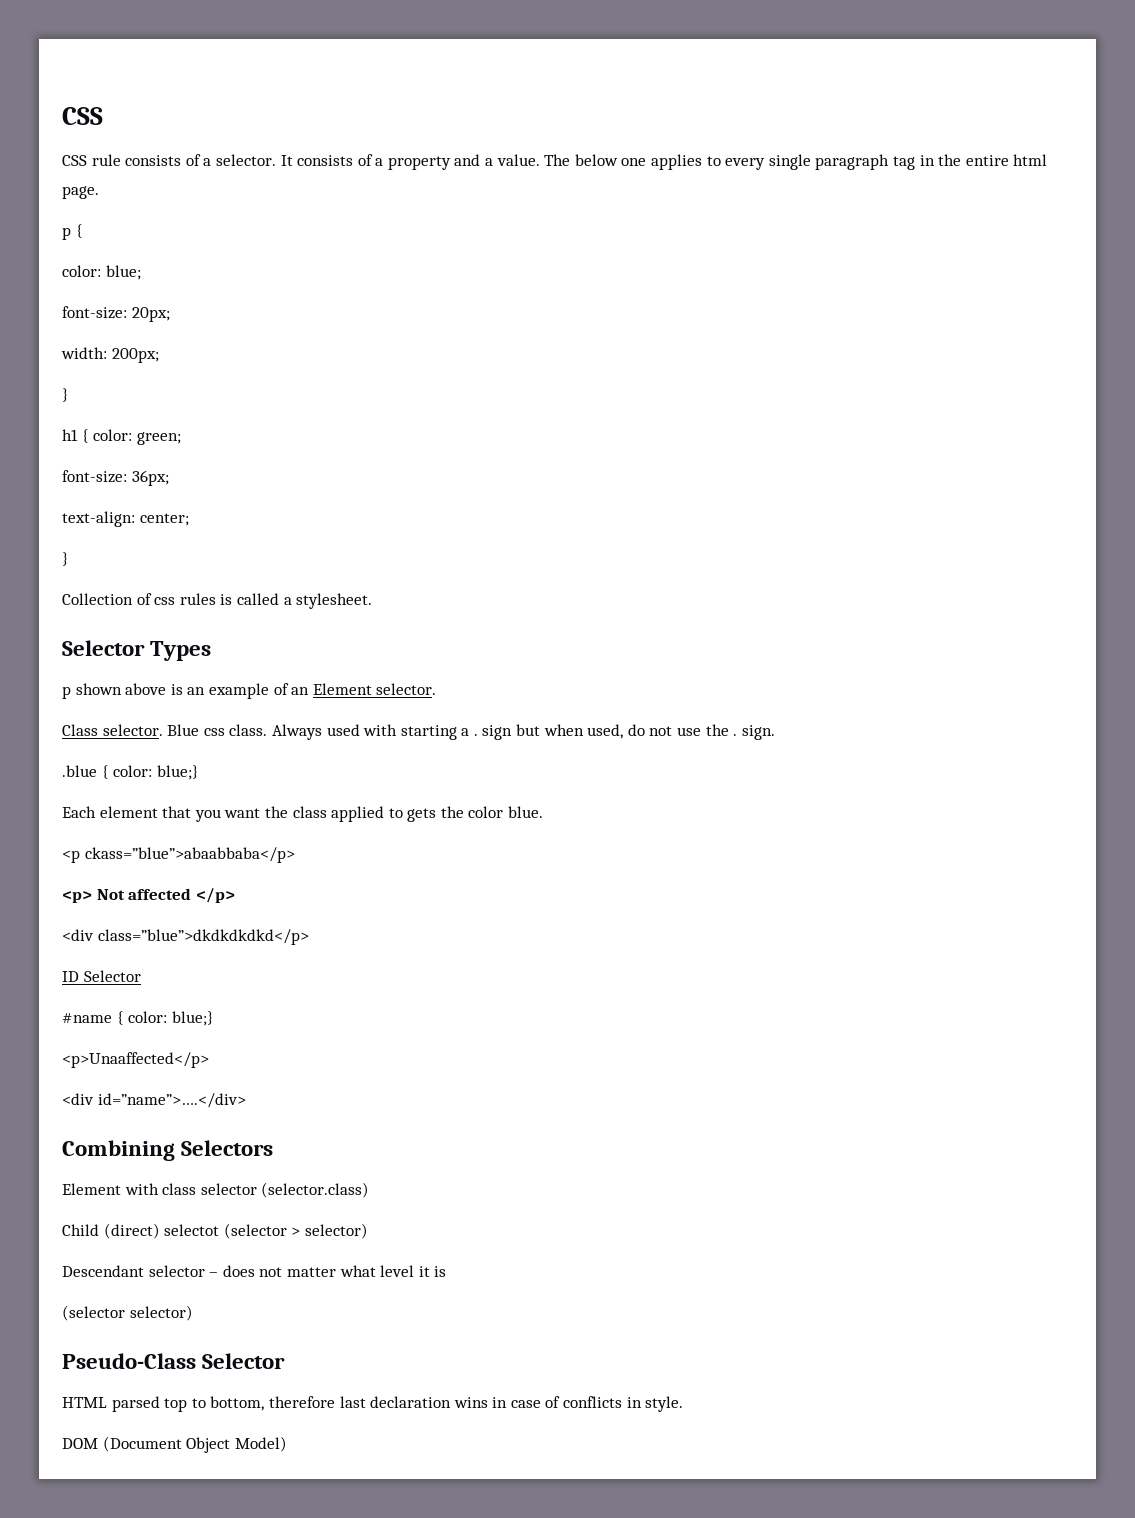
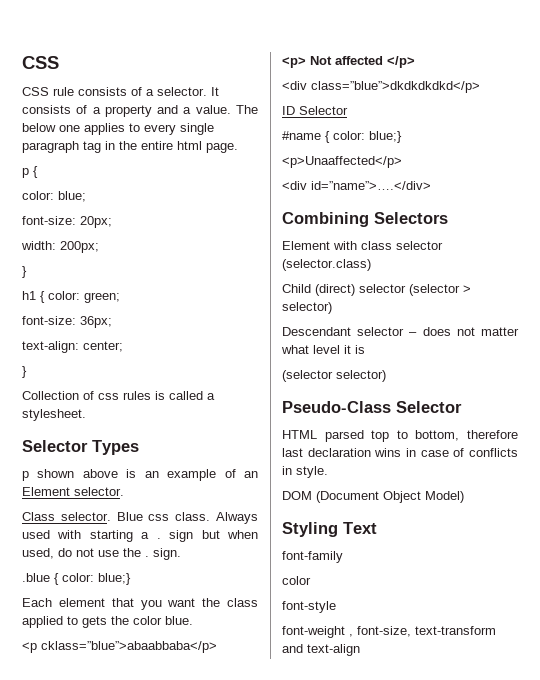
[84,847,295,863] ckass=”blue”>abaabbaba</p> -> [41,641,217,653] cklass=”blue”>abaabbaba</p>
[164,1224,220,1236] selectot -> [359,284,406,293] selector
(287, 1444) none -> [282,522,377,537] [282,551,343,563] [282,576,311,585] [282,601,336,613] [282,626,496,638] [282,644,360,656] // Styling Text // font-family // color // font-style // font-weight , font-size, text-transform and text-align

